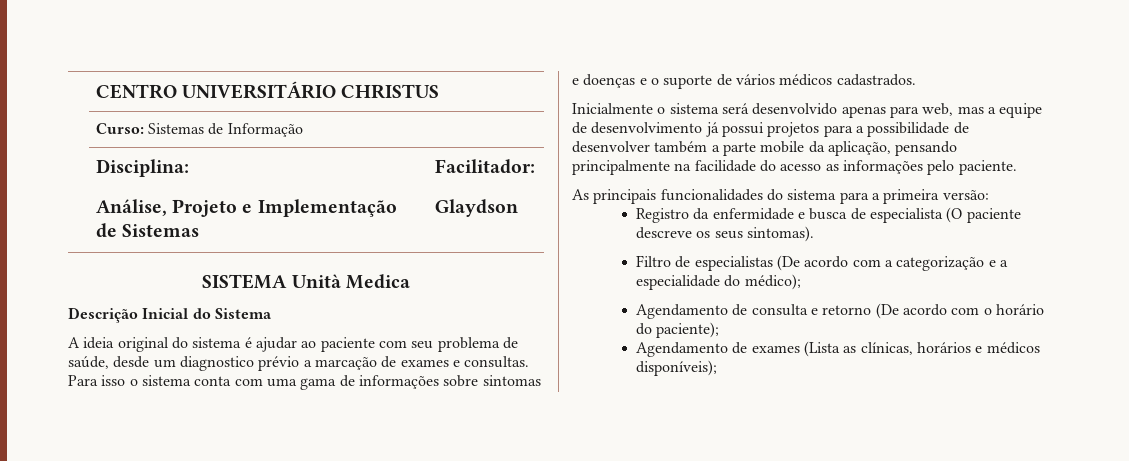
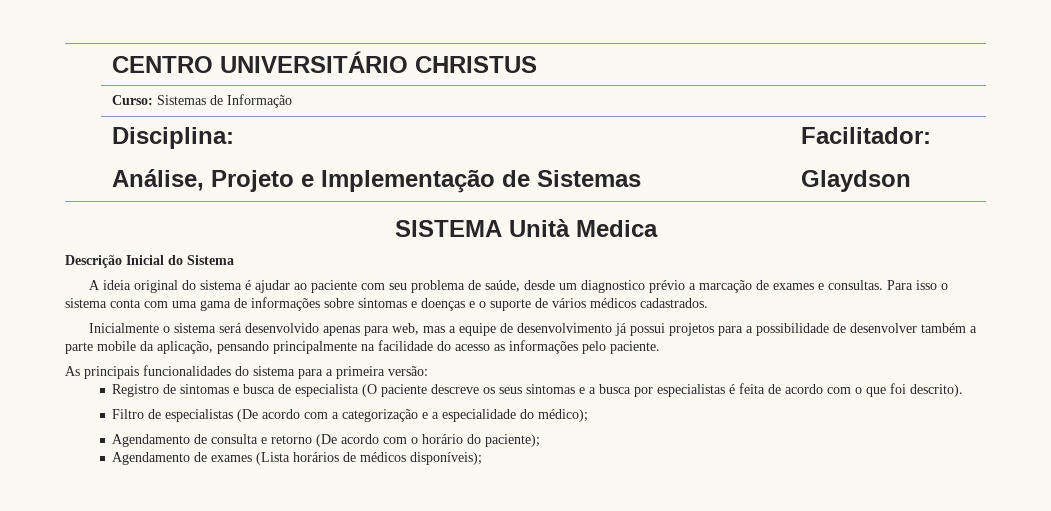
[693,208,794,220] da enfermidade -> [163,384,230,394] de sintomas
[746,226,814,242] sintomas). -> [526,383,964,397] sintomas e a busca por especialistas é feita de acordo com o que foi descrito).
[843,342,983,355] as clínicas, horários e -> [293,452,357,462] horários de

